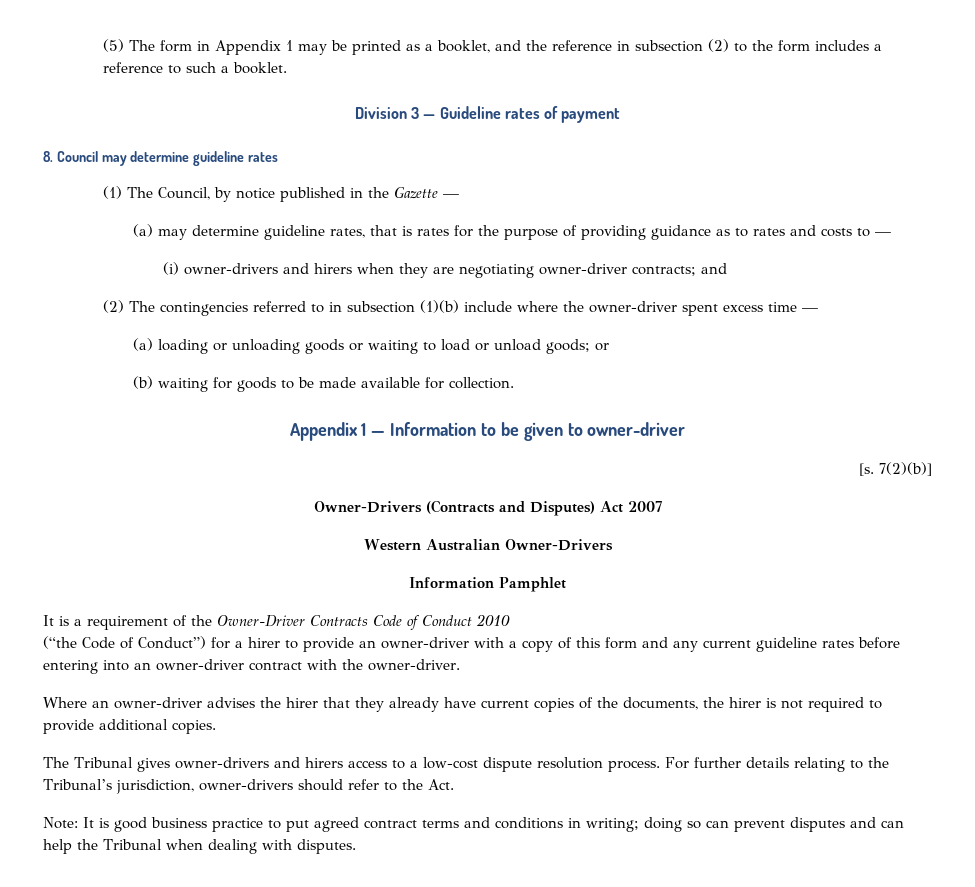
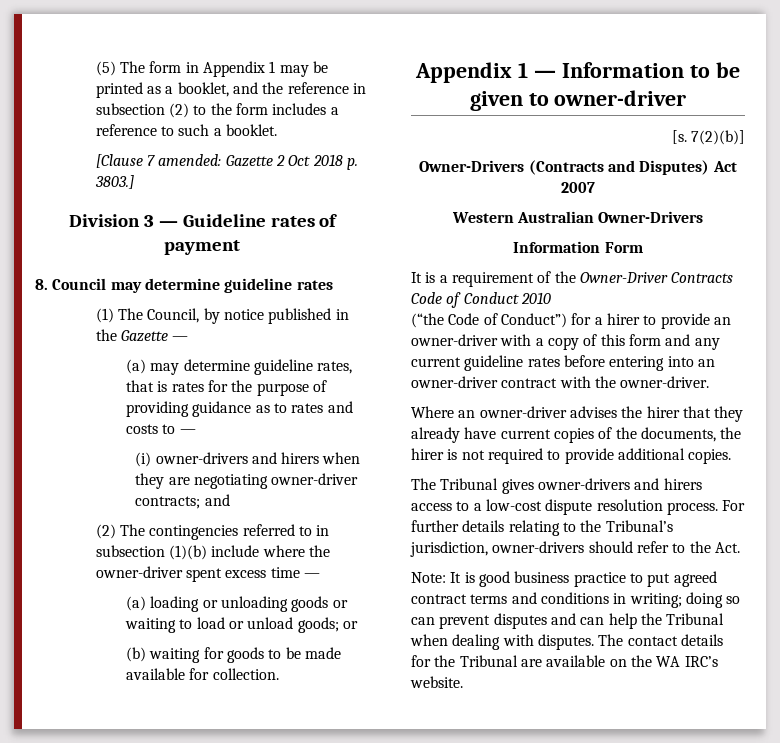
(287, 68) none -> [95,154,359,170] [94,175,134,189] // [Clause 7 amended: Gazette 2 Oct 2018 p. 3803.]
[499,577,566,592] Pamphlet -> [604,242,643,253] Form
(356, 846) none -> [598,634,723,646] [411,655,718,667] [410,676,463,688] The contact details for the Tribunal are available on the WA IRC’s website.

